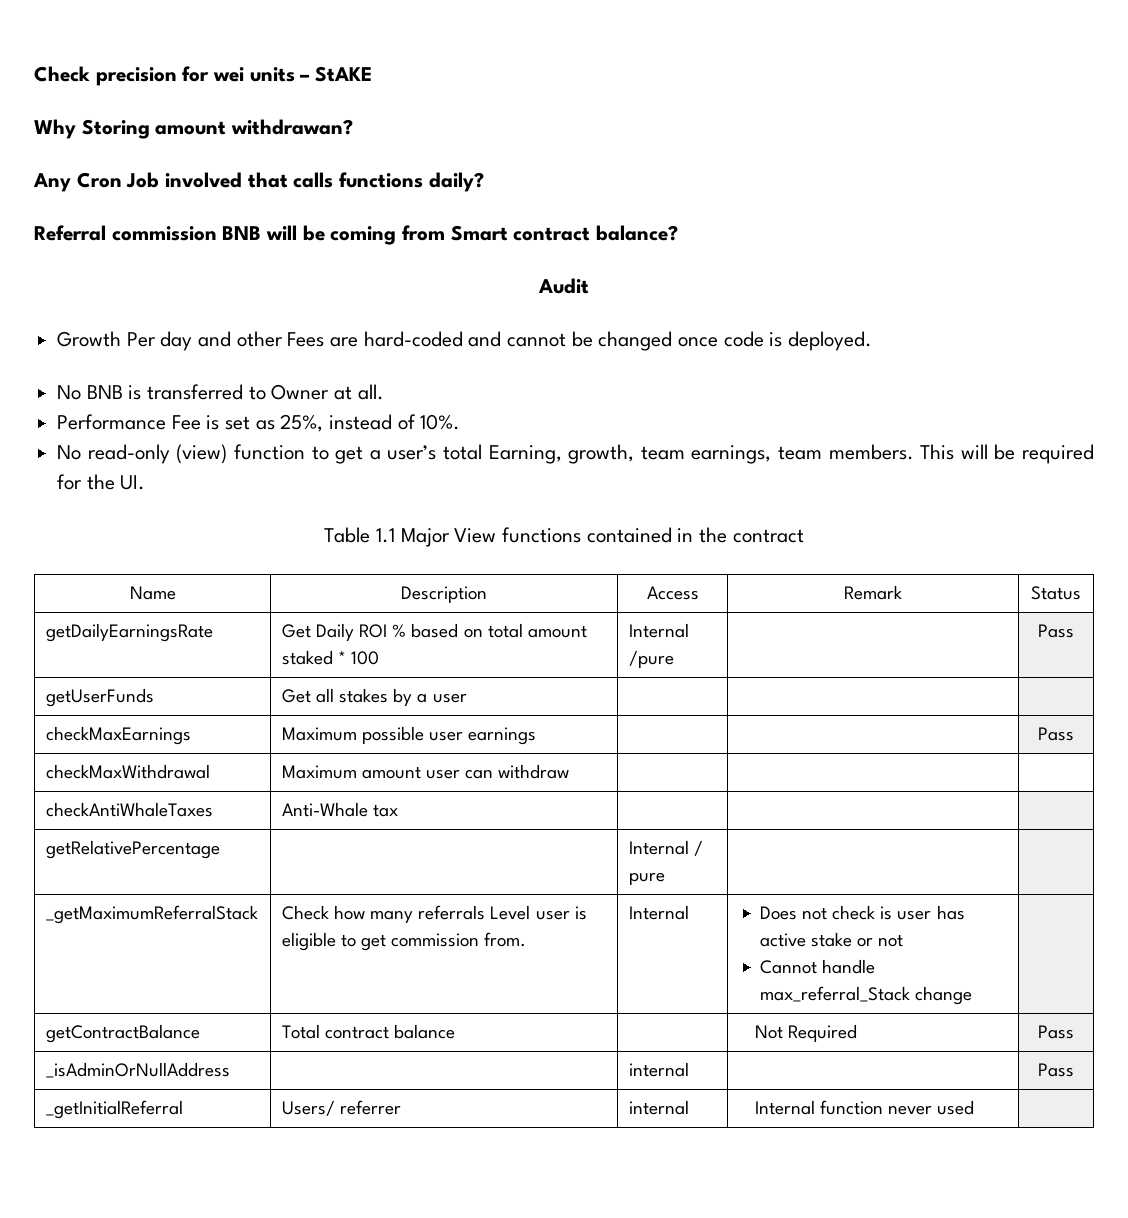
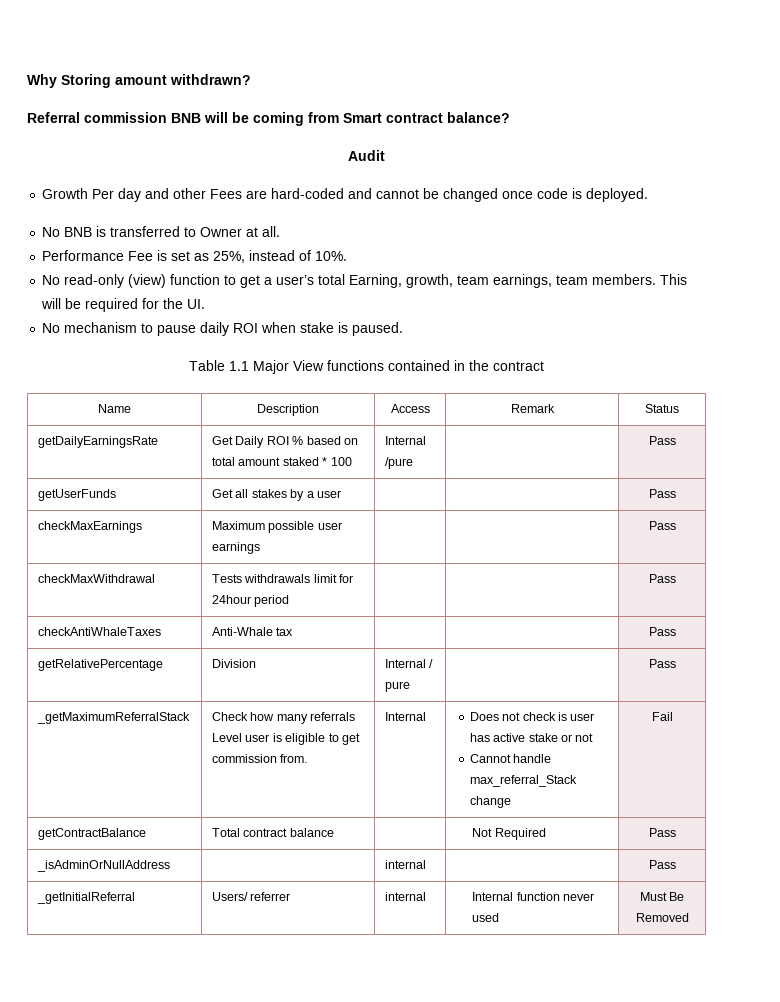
[34,66,373,86] [34,119,354,139] [33,172,484,192] Check precision for wei units – StAKE // Why Storing amount withdrawan? // Any Cron Job involved that calls functions daily? -> [27,74,251,88] Why Storing amount withdrawn?
(146, 482) none -> [42,322,404,336] // No mechanism to pause daily ROI when stake is paused.
(467, 698) none -> [648,489,676,498] Pass
[281,764,570,779] Maximum amount user can withdraw | | | -> [212,574,354,583] [212,595,290,607] [648,574,676,583] Tests withdrawals limit for 24hour period | | | Pass
(399, 811) none -> [648,627,676,636] Pass
(220, 849) none -> [212,659,257,668] Division
(665, 878) none -> [648,659,676,668] Pass
(972, 995) none -> [651,712,673,721] Fail
(975, 1107) none -> [639,892,685,901] [635,913,689,922] Must Be Removed

